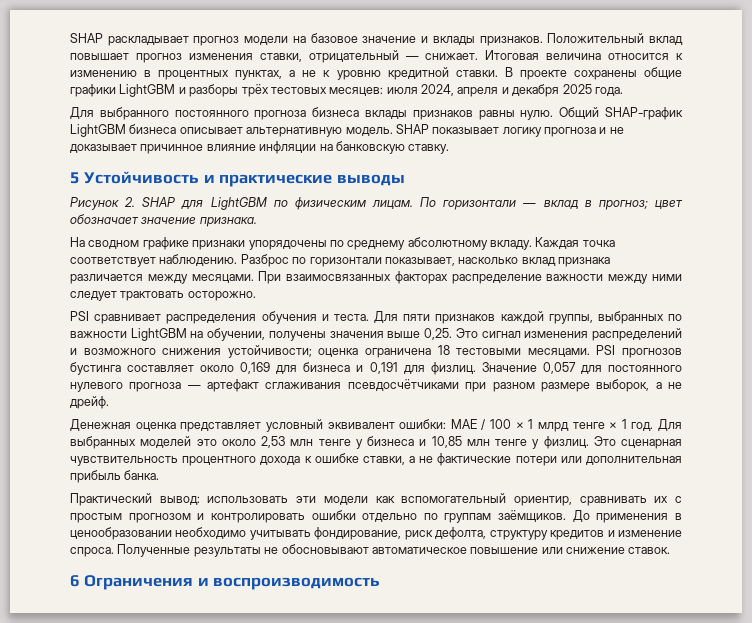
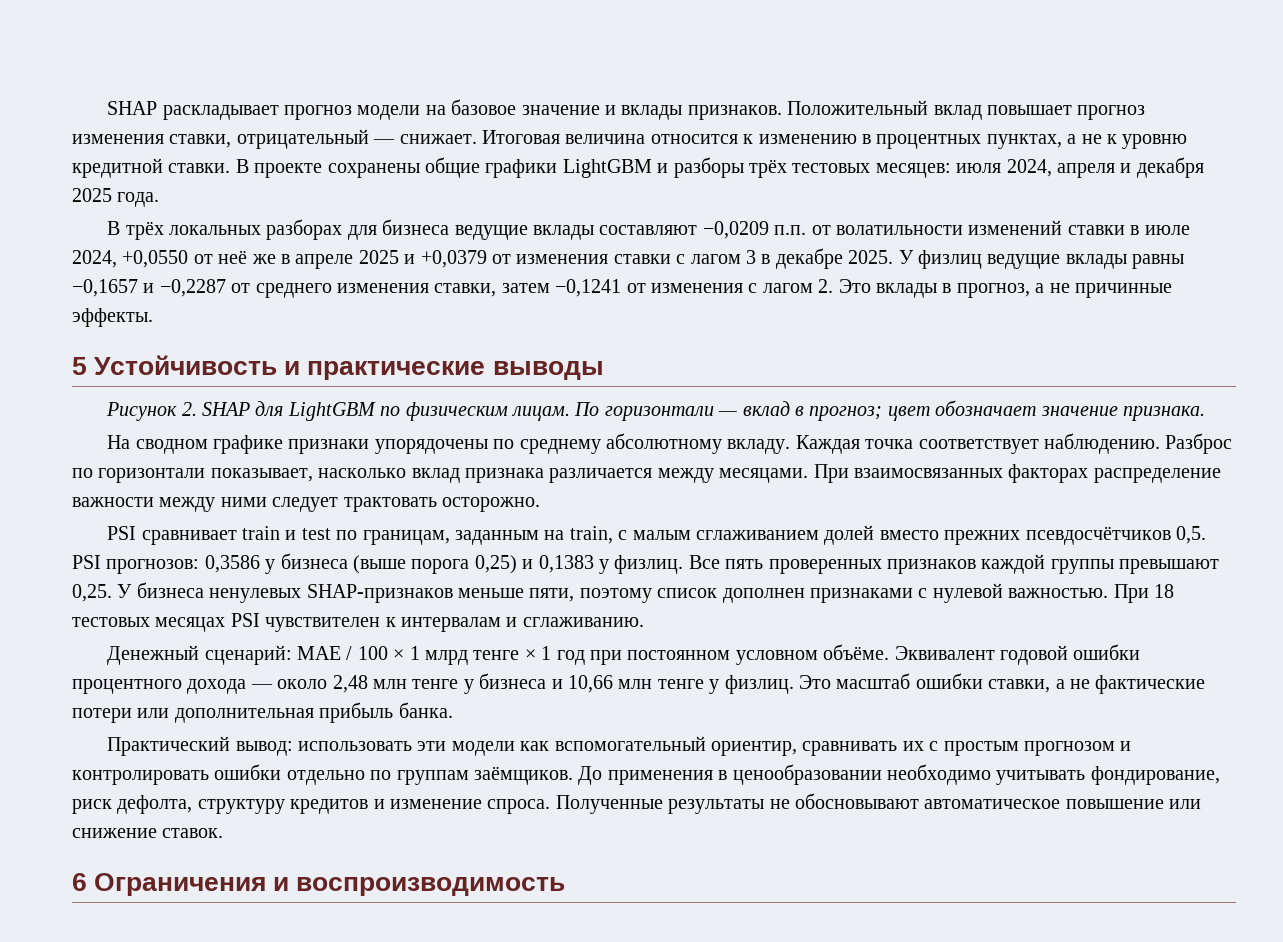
[70,107,683,120] [70,124,624,137] [70,141,450,154] Для выбранного постоянного прогноза бизнеса вклады признаков равны нулю. Общий SHAP-график LightGBM бизнеса описывает альтернативную модель. SHAP показывает логику прогноза и не доказывает причинное влияние инфляции на банковскую ставку. -> [107,219,1190,240] [72,248,1185,269] [72,279,1172,298] [72,308,153,327] В трёх локальных разборах для бизнеса ведущие вклады составляют −0,0209 п.п. от волатильности изменений ставки в июле 2024, +0,0550 от неё же в апреле 2025 и +0,0379 от изменения ставки с лагом 3 в декабре 2025. У физлиц ведущие вклады равны −0,1657 и −0,2287 от среднего изменения ставки, затем −0,1241 от изменения с лагом 2. Это вклады в прогноз, а не причинные эффекты.
[166,311,682,324] [70,328,683,341] [70,345,683,358] [70,362,683,375] [70,379,683,392] [70,396,109,409] [70,419,447,432] распределения обучения и теста. Для пяти признаков каждой группы, выбранных по важности LightGBM на обучении, получены значения выше 0,25. Это сигнал изменения распределений и возможного снижения устойчивости; оценка ограничена 18 тестовыми месяцами. PSI прогнозов бустинга составляет около 0,169 для бизнеса и 0,191 для физлиц. Значение 0,057 для постоянного нулевого прогноза — артефакт сглаживания псевдосчётчиками при разном размере выборок, а не дрейф. // Денежная оценка представляет условный эквивалент ошибки: -> [241,525,1206,545] [72,553,1220,574] [72,582,1174,603] [72,613,644,632] [107,645,292,665] train и test по границам, заданным на train, с малым сглаживанием долей вместо прежних псевдосчётчиков 0,5. PSI прогнозов: 0,3586 у бизнеса (выше порога 0,25) и 0,1383 у физлиц. Все пять проверенных признаков каждой группы превышают 0,25. У бизнеса ненулевых SHAP-признаков меньше пяти, поэтому список дополнен признаками с нулевой важностью. При 18 тестовых месяцах PSI чувствителен к интервалам и сглаживанию. // Денежный сценарий:
[631,419,682,431] [70,436,285,449] год. Для выбранных моделей это около 2,53 -> [556,644,1141,665] [72,675,368,694] год при постоянном условном объёме. Эквивалент годовой ошибки процентного дохода — около 2,48
[431,436,462,448] 10,85 -> [567,675,613,693] 10,66
[621,439,682,449] [70,453,359,466] сценарная чувствительность процентного дохода к ошибке -> [836,673,983,689] масштаб ошибки

